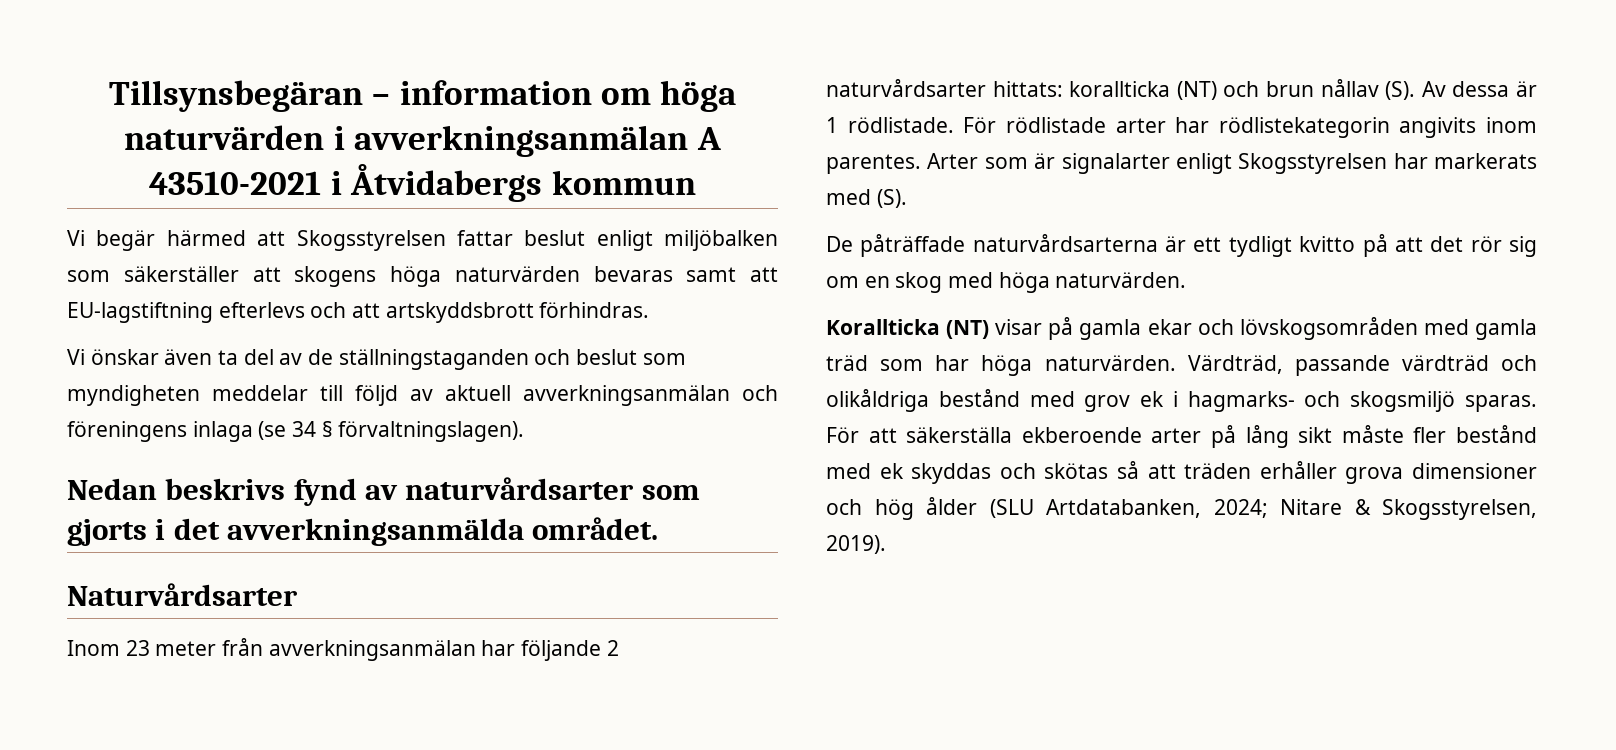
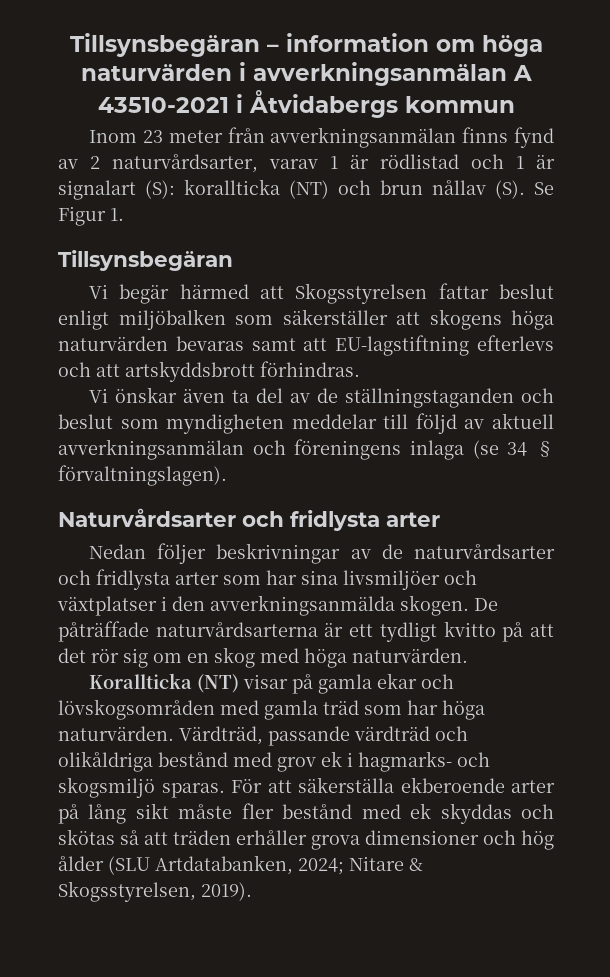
(696, 182) none -> [89,127,554,148] [58,154,555,173] [58,179,554,200] [58,206,124,226] [58,250,233,271] // Inom 23 meter från avverkningsanmälan finns fynd av 2 naturvårdsarter, varav 1 är rödlistad och 1 är signalart (S): korallticka (NT) och brun nållav (S). Se Figur 1. // Tillsynsbegäran
[67,477,700,506] [67,517,659,546] [67,583,298,606] [67,638,619,661] [826,79,1538,100] [826,117,1537,138] [826,153,1537,174] [826,189,907,208] Nedan beskrivs fynd av naturvårdsarter som gjorts i det avverkningsanmälda området. // Naturvårdsarter // Inom 23 meter från avverkningsanmälan har följande 2 naturvårdsarter hittats: korallticka (NT) och brun nållav (S). Av dessa är 1 rödlistade. För rödlistade arter har rödlistekategorin angivits inom parentes. Arter som är signalarter enligt Skogsstyrelsen har markerats med (S). // -> [58,508,440,531] [89,543,555,564] [58,569,477,590] [57,595,469,616] Naturvårdsarter och fridlysta arter // Nedan följer beskrivningar av de naturvårdsarter och fridlysta arter som har sina livsmiljöer och växtplatser i den avverkningsanmälda skogen.

